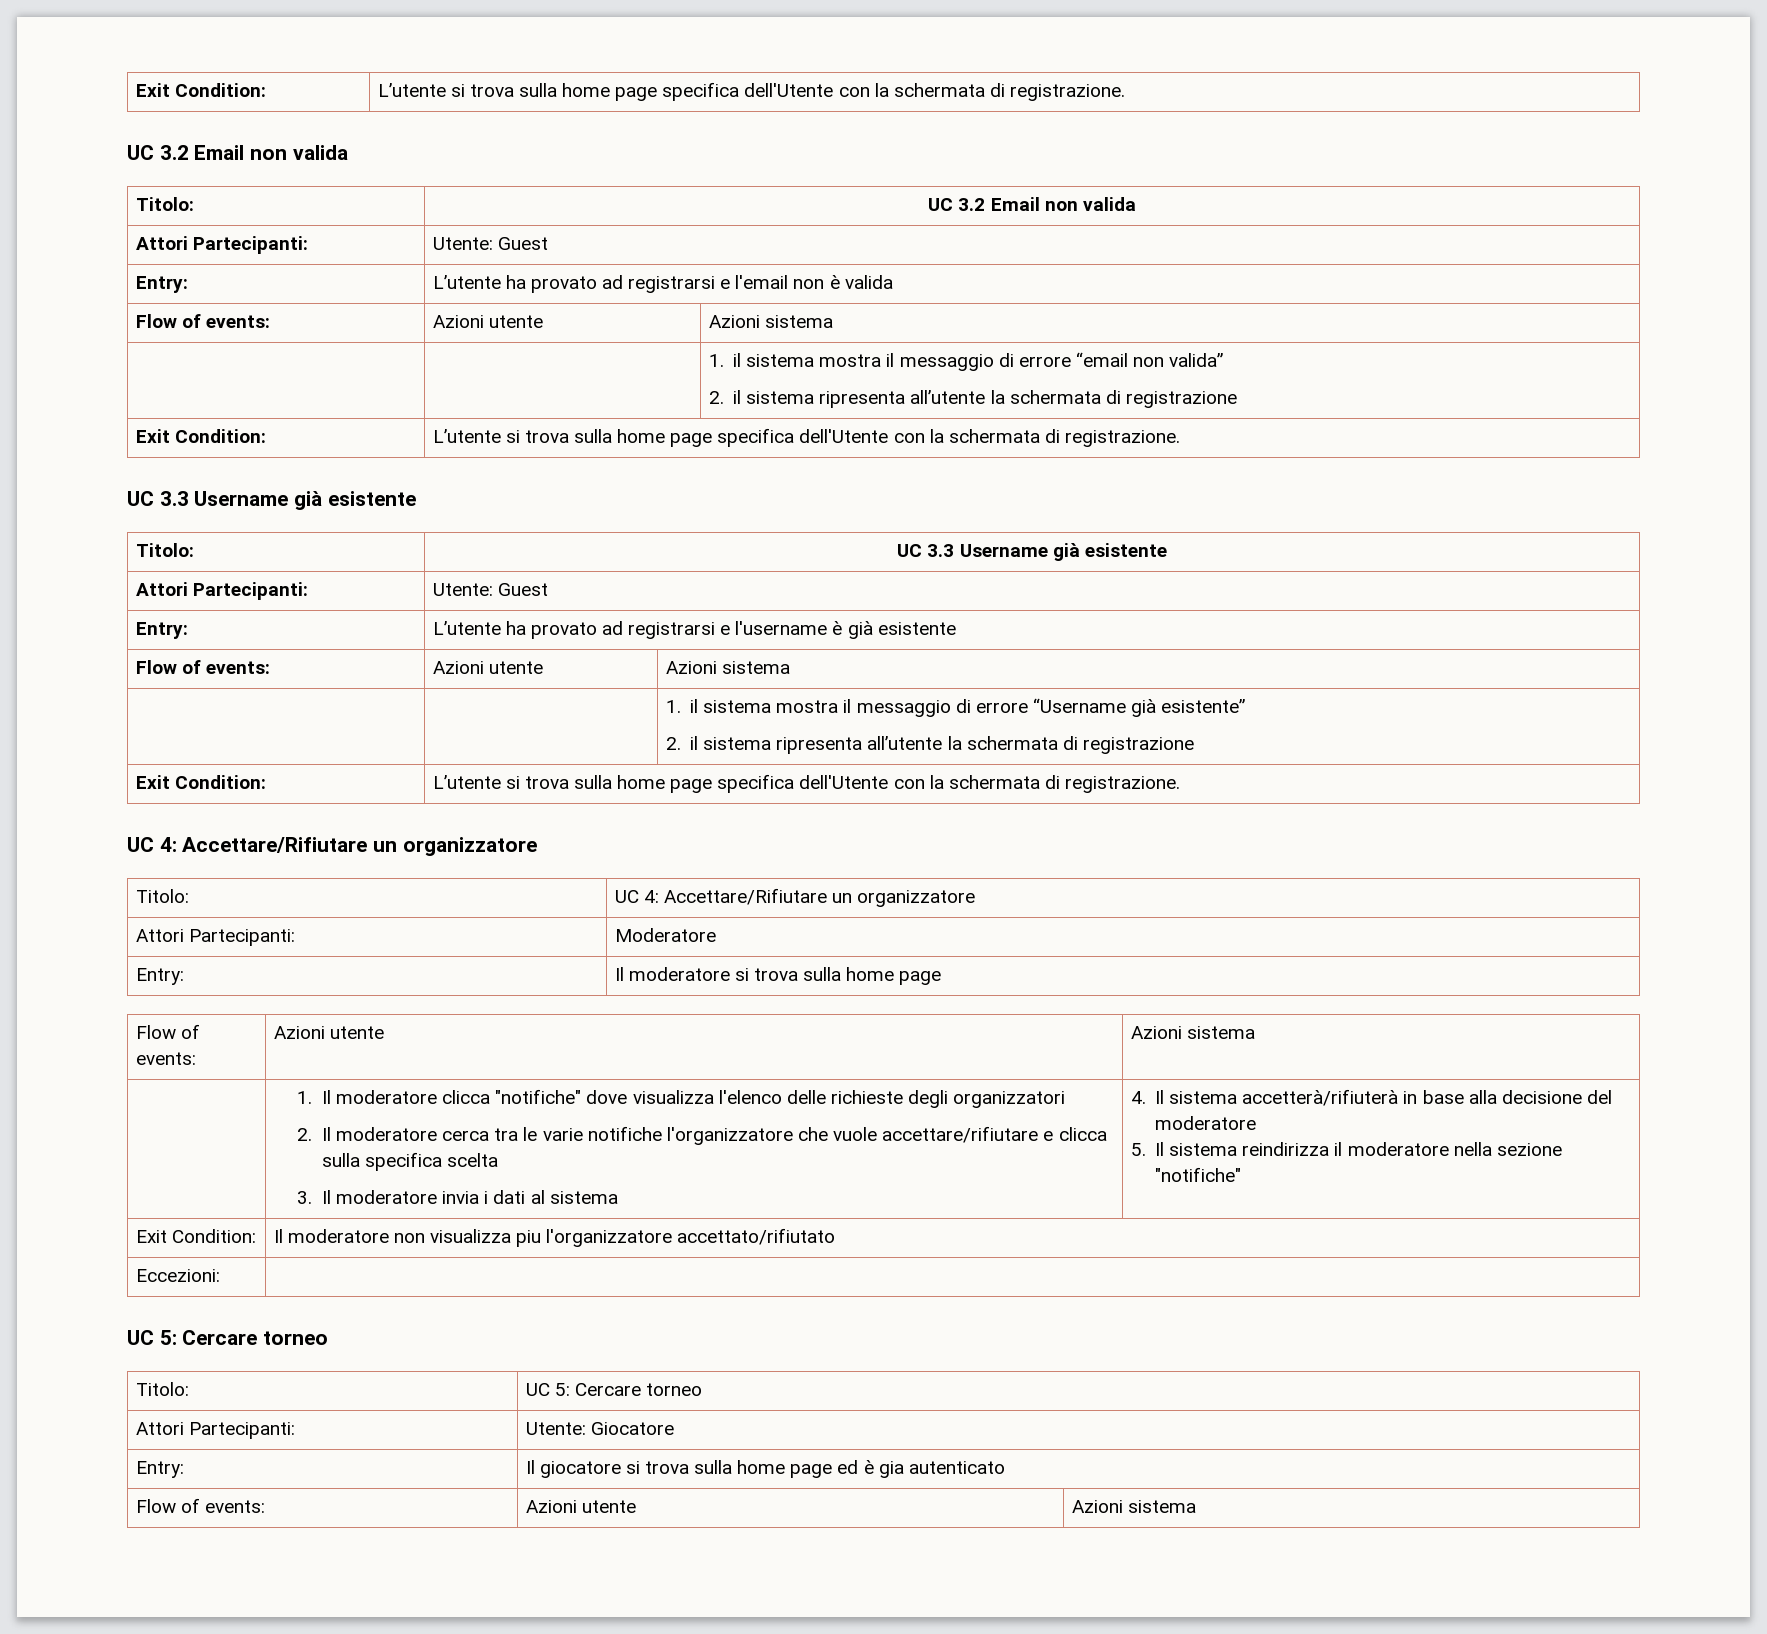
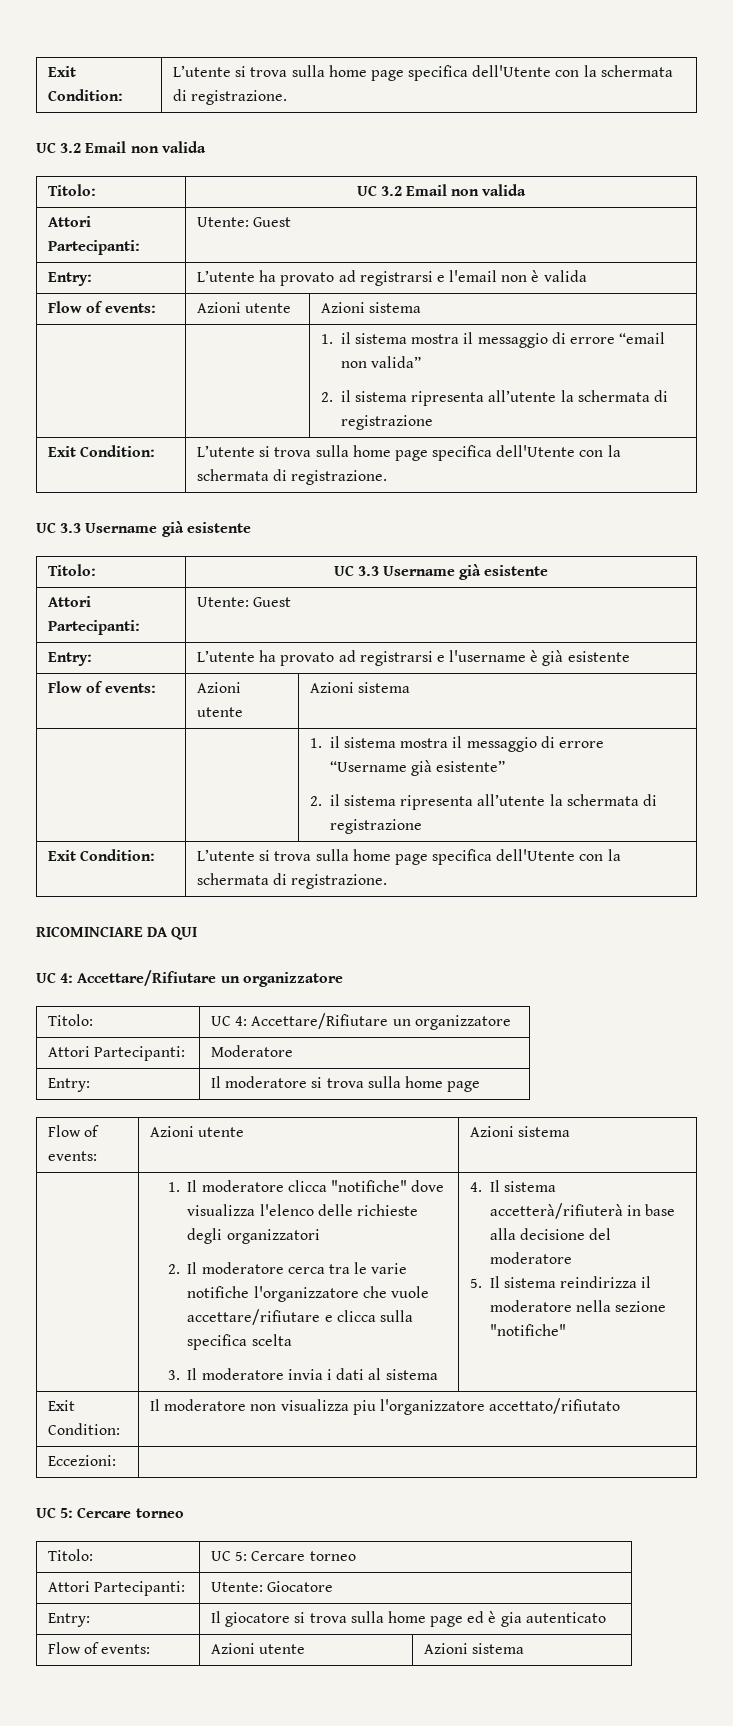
(1181, 784) none -> [36,926,198,940] // RICOMINCIARE DA QUI

